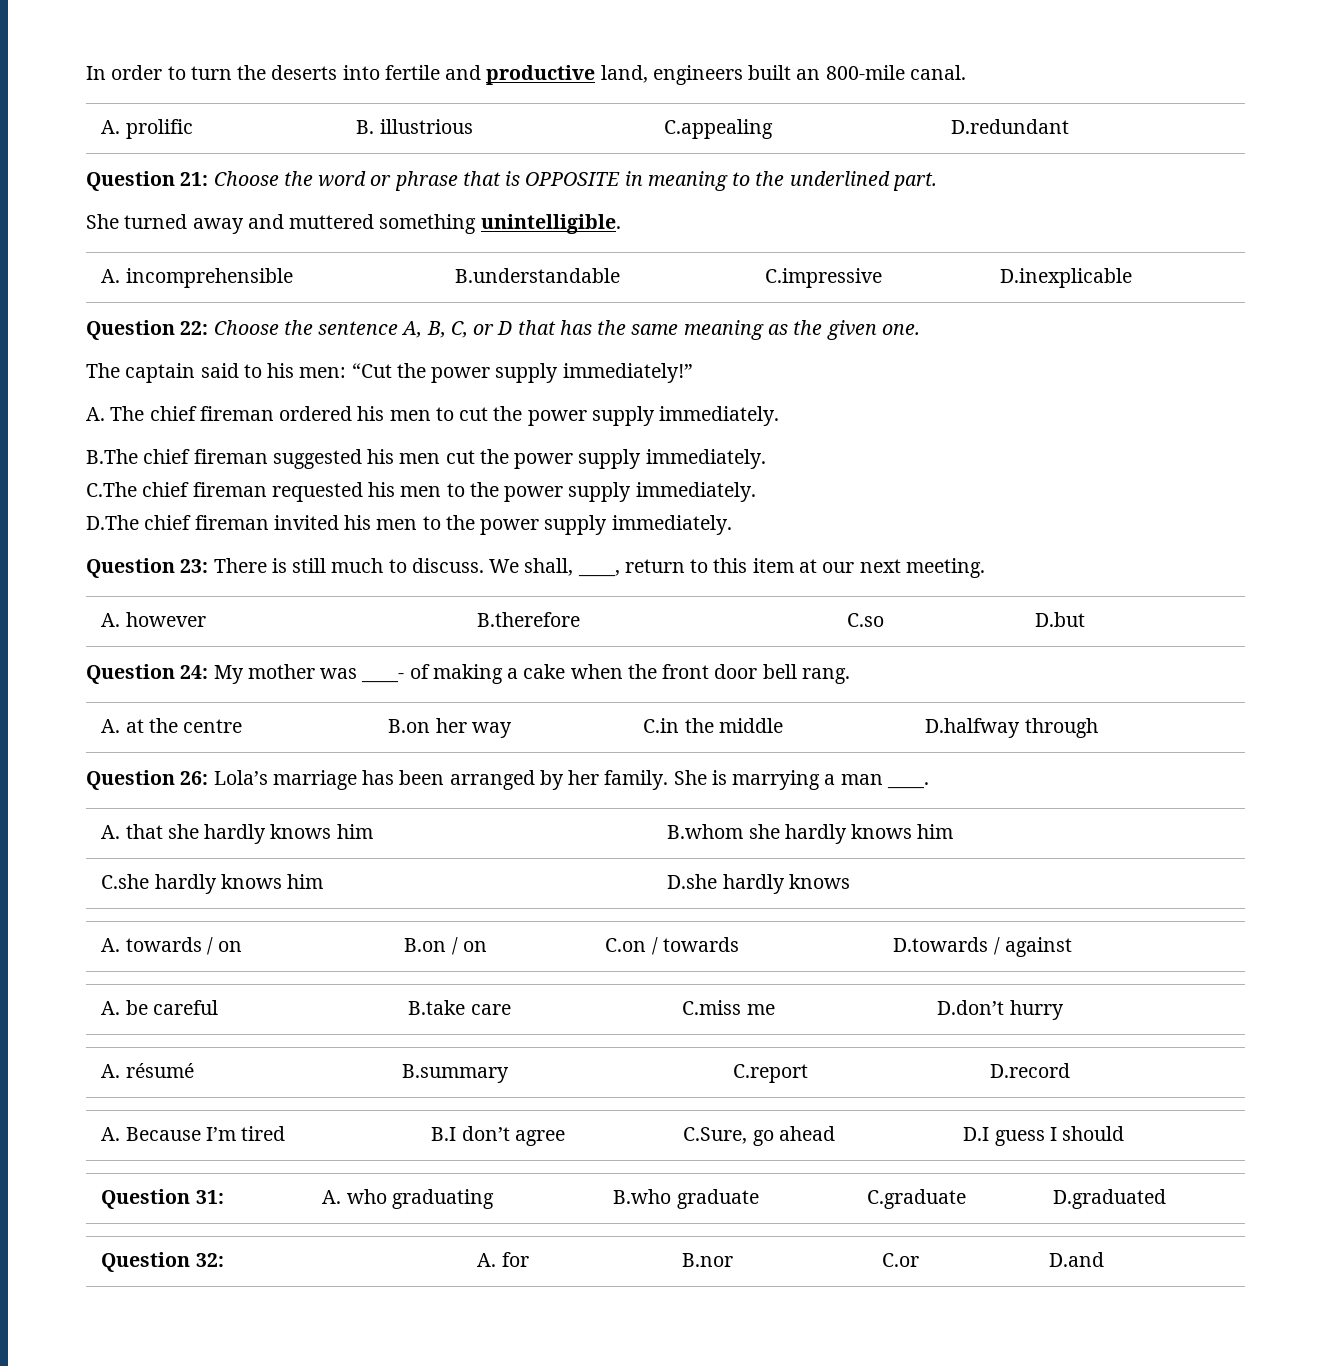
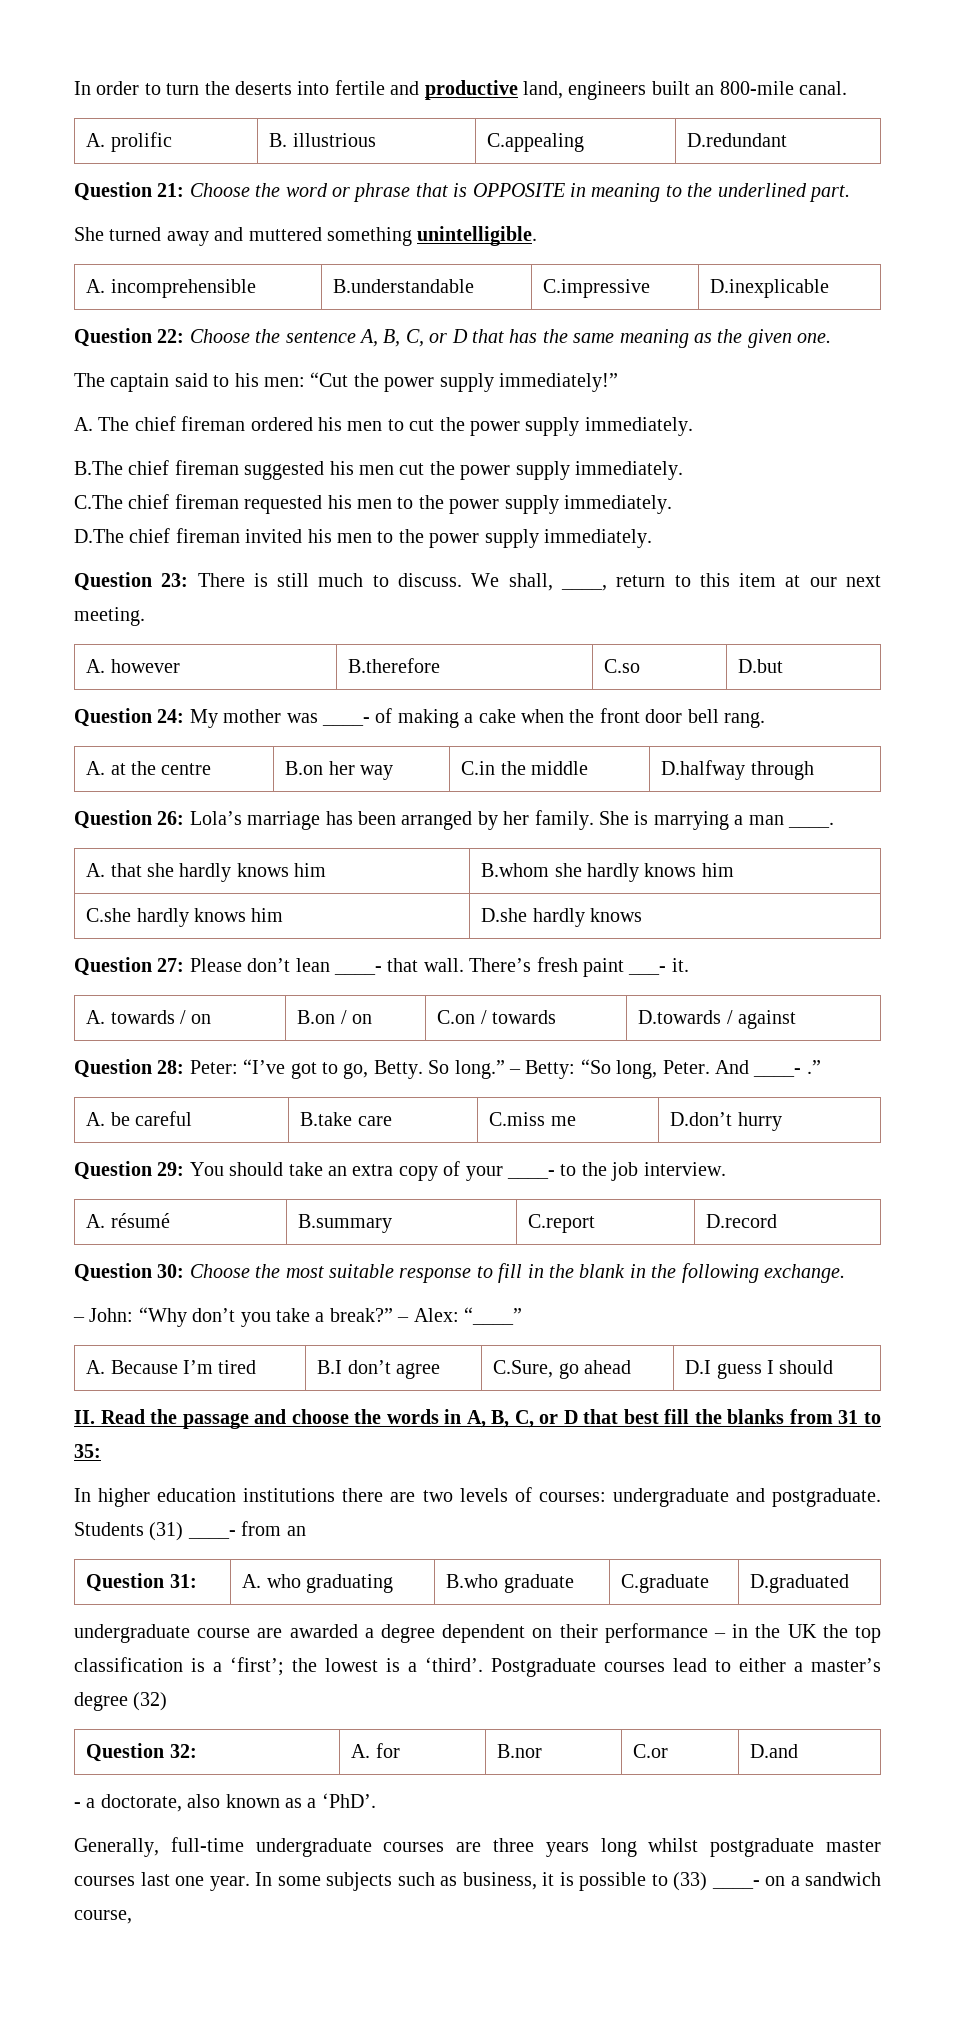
(850, 881) none -> [74,957,689,977] // Question 27: Please don’t lean ____- that wall. There’s fresh paint ___- it.
(1072, 947) none -> [74,1059,821,1079] // Question 28: Peter: “I’ve got to go, Betty. So long.” – Betty: “So long, Peter. And ____- .”
(1064, 1010) none -> [74,1161,726,1181] // Question 29: You should take an extra copy of your ____- to the job interview.
(1071, 1070) none -> [74,1263,845,1283] [73,1307,522,1327] // Question 30: Choose the most suitable response to fill in the blank in the following exchange. // – John: “Why don’t you take a break?” – Alex: “____”
(1125, 1133) none -> [74,1409,881,1429] [74,1444,101,1458] [74,1487,881,1507] [74,1521,306,1541] // II. Read the passage and choose the words in A, B, C, or D that best fill the blanks from 31 to 35: // In higher education institutions there are two levels of courses: undergraduate and postgraduate. Students (31) ____- from an
(1167, 1199) none -> [74,1623,882,1643] [74,1657,881,1677] [74,1692,168,1711] // undergraduate course are awarded a degree dependent on their performance – in the UK the top classification is a ‘first’; the lowest is a ‘third’. Postgraduate courses lead to either a master’s degree (32)
(1105, 1259) none -> [74,1793,376,1812] [74,1837,881,1857] [74,1872,881,1891] [74,1910,132,1924] // - a doctorate, also known as a ‘PhD’. // Generally, full-time undergraduate courses are three years long whilst postgraduate master courses last one year. In some subjects such as business, it is possible to (33) ____- on a sandwich course,

